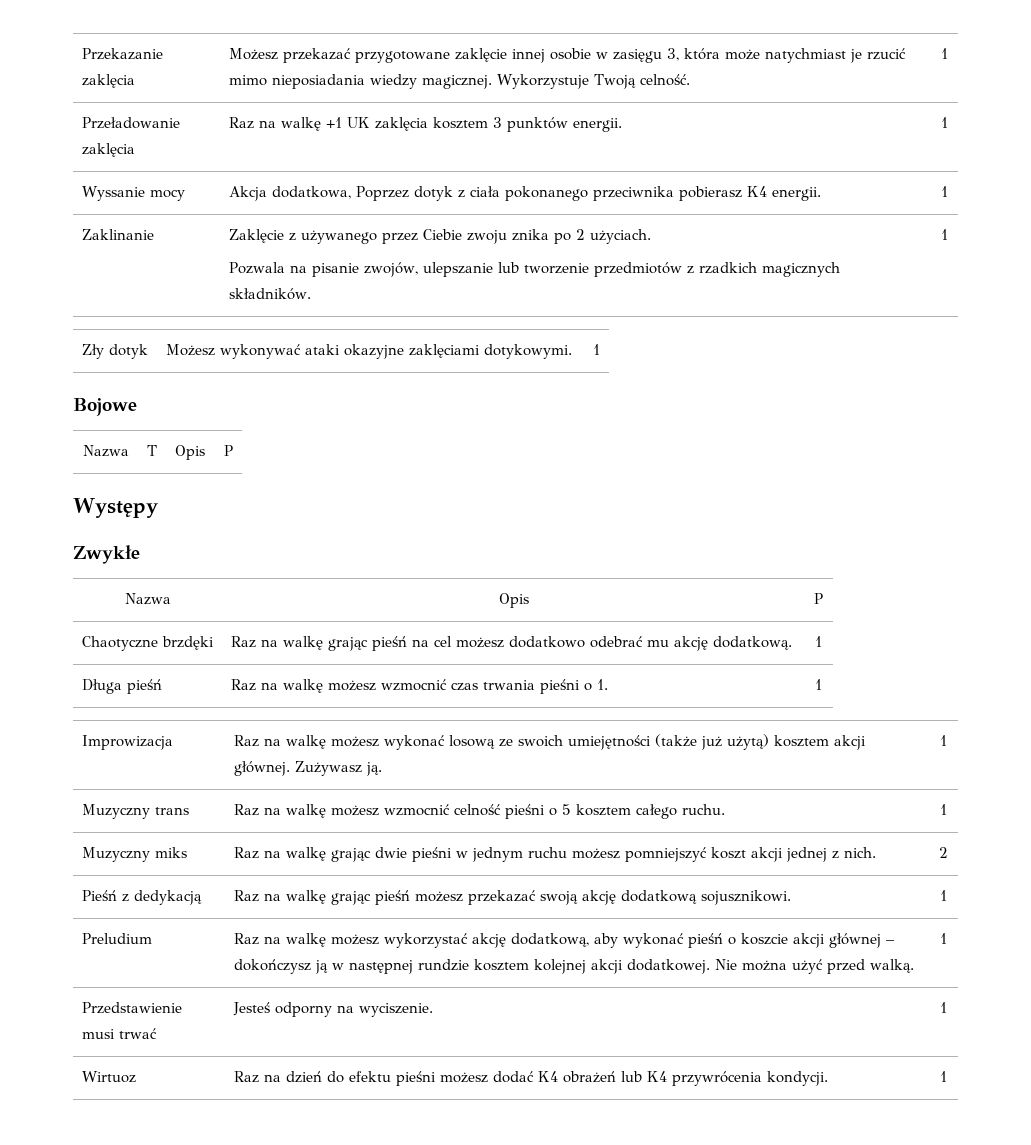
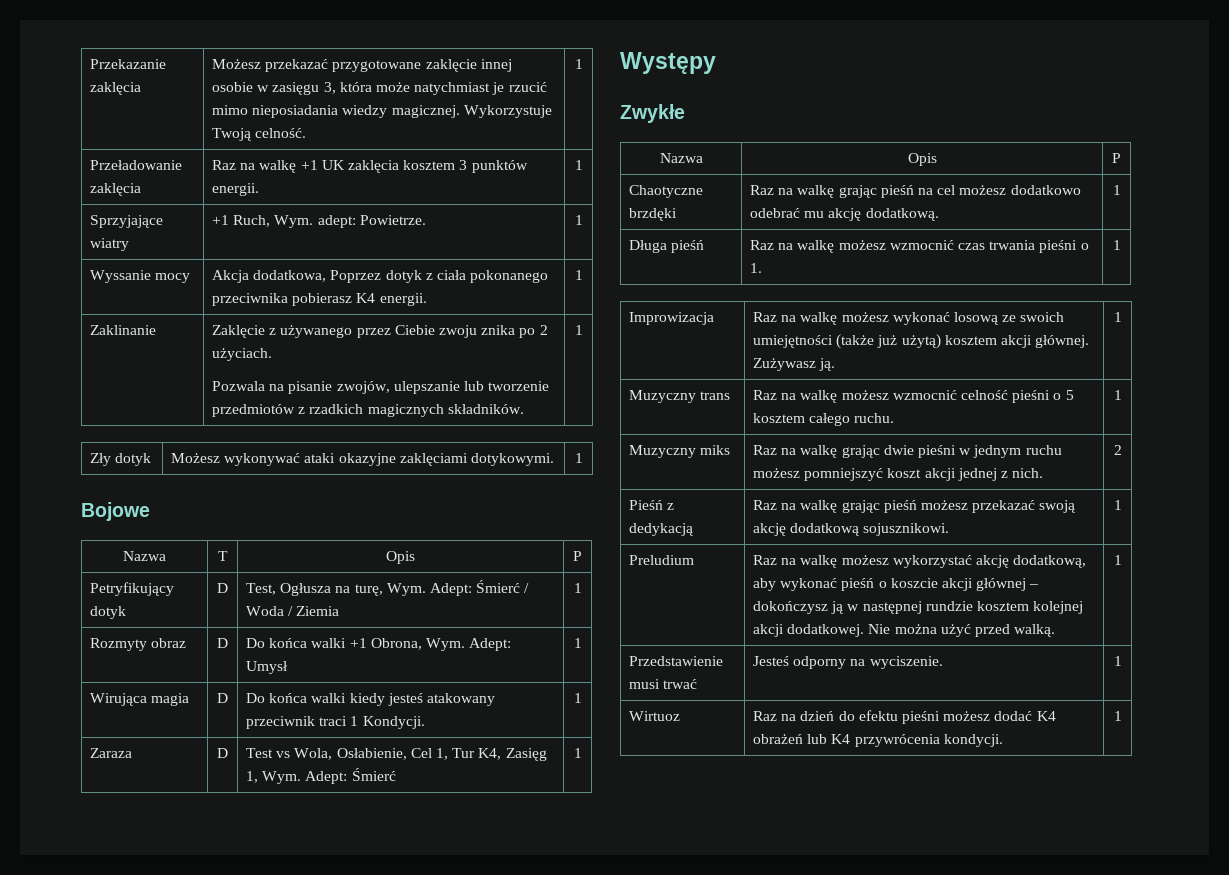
(948, 122) none -> [90,215,164,228] [90,238,130,251] [212,215,426,228] [574,215,583,225] // Sprzyjające wiatry | +1 Ruch, Wym. adept: Powietrze. | 1
(233, 450) none -> [90,582,175,596] [90,606,127,619] [217,583,228,593] [246,580,530,596] [246,606,340,616] [573,583,582,593] [90,638,187,651] [217,638,228,648] [246,638,512,651] [246,661,289,674] [573,638,582,648] [90,693,190,706] [217,693,228,703] [246,693,496,706] [246,716,425,729] [573,693,582,703] [90,748,133,758] [217,748,228,758] [246,748,547,761] [246,768,396,784] [573,748,582,758] // Petryfikujący dotyk | D | Test, Ogłusza na turę, Wym. Adept: Śmierć / Woda / Ziemia | 1 // Rozmyty obraz | D | Do końca walki +1 Obrona, Wym. Adept: Umysł | 1 // Wirująca magia | D | Do końca walki kiedy jesteś atakowany przeciwnik traci 1 Kondycji. | 1 // Zaraza | D | Test vs Wola, Osłabienie, Cel 1, Tur K4, Zasięg 1, Wym. Adept: Śmierć | 1

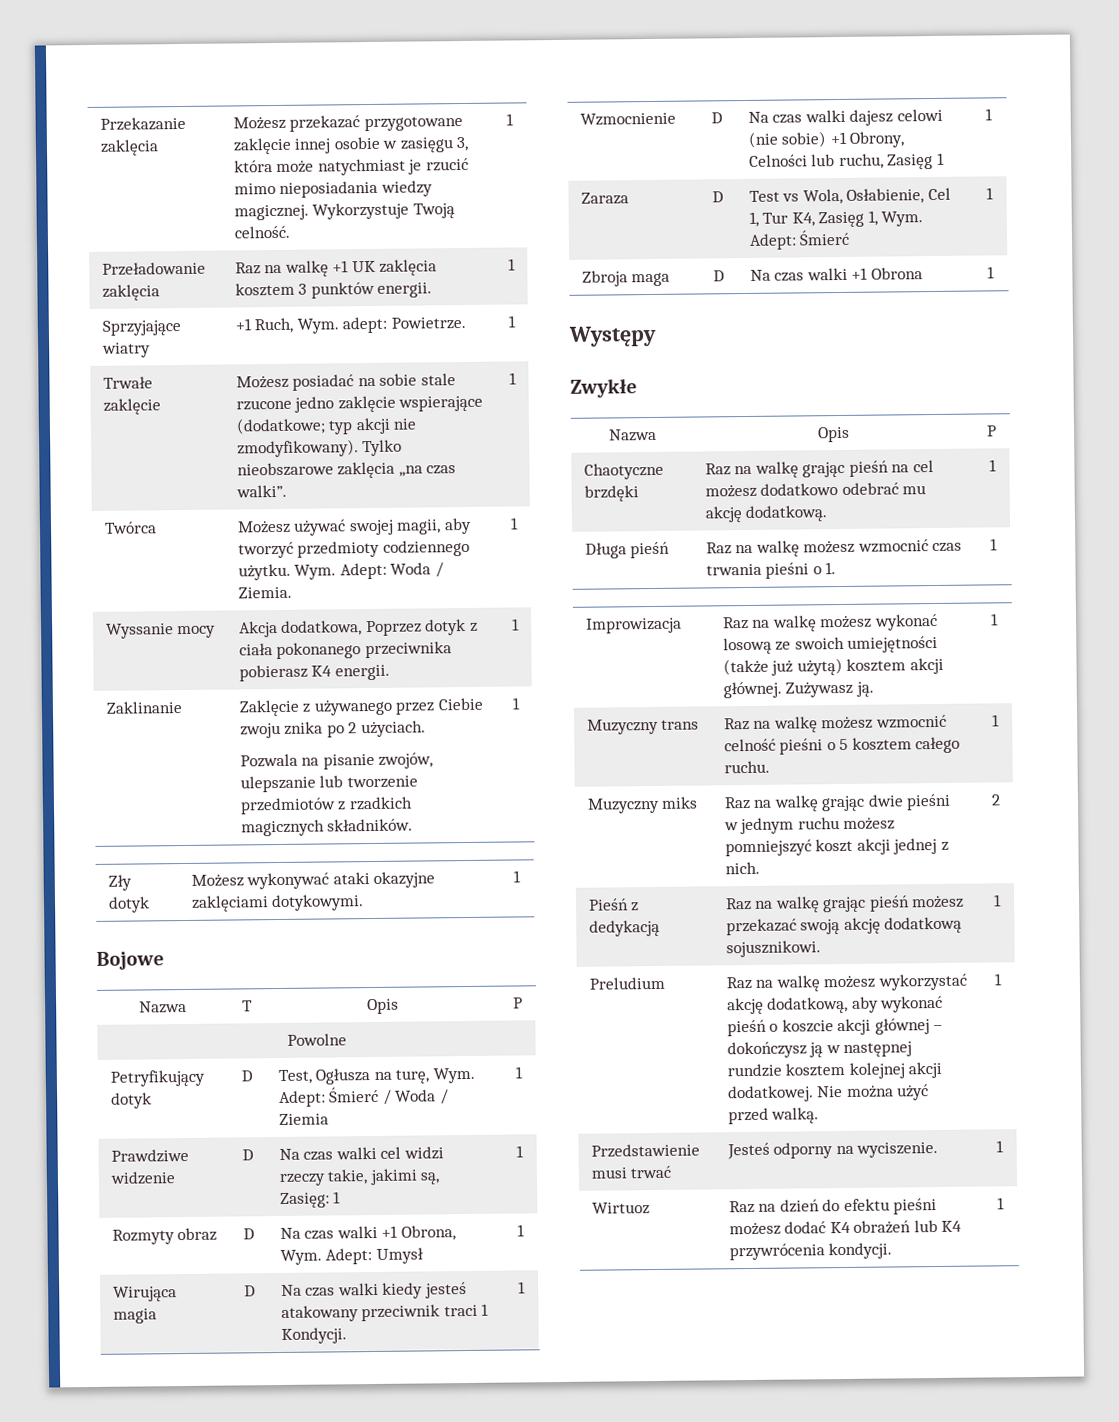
(583, 220) none -> [102,376,153,389] [102,398,161,415] [235,373,456,391] [235,395,484,413] [235,417,417,435] [236,439,403,458] [236,461,457,479] [235,484,287,498] [508,372,517,385] [103,521,157,534] [236,517,472,536] [237,539,470,559] [237,562,444,581] [237,586,292,599] [509,517,519,530] // Trwałe zaklęcie | Możesz posiadać na sobie stale rzucone jedno zaklęcie wspierające (dodatkowe; typ akcji nie zmodyfikowany). Tylko nieobszarowe zaklęcia „na czas walki”. | 1 // Twórca | Możesz używać swojej magii, aby tworzyć przedmioty codziennego użytku. Wym. Adept: Woda / Ziemia. | 1
(582, 556) none -> [287,1033,347,1046] // Powolne
(582, 588) none -> [110,1148,189,1163] [109,1171,176,1185] [242,1149,254,1161] [278,1146,444,1161] [278,1168,441,1187] [279,1191,342,1209] [515,1145,524,1158] // Prawdziwe widzenie | D | Na czas walki cel widzi rzeczy takie, jakimi są, Zasięg: 1 | 1
[246,638,308,648] Do końca -> [279,1227,335,1240] Na czas
[246,693,308,703] Do końca -> [280,1284,336,1297] Na czas
(582, 698) none -> [579,112,676,126] [711,112,723,124] [747,108,943,126] [747,131,906,148] [748,152,945,170] [984,108,993,121] // Wzmocnienie | D | Na czas walki dajesz celowi (nie sobie) +1 Obrony, Celności lub ruchu, Zasięg 1 | 1
(582, 753) none -> [581,270,671,287] [713,270,725,282] [749,267,923,282] [986,266,995,279] // Zbroja maga | D | Na czas walki +1 Obrona | 1

